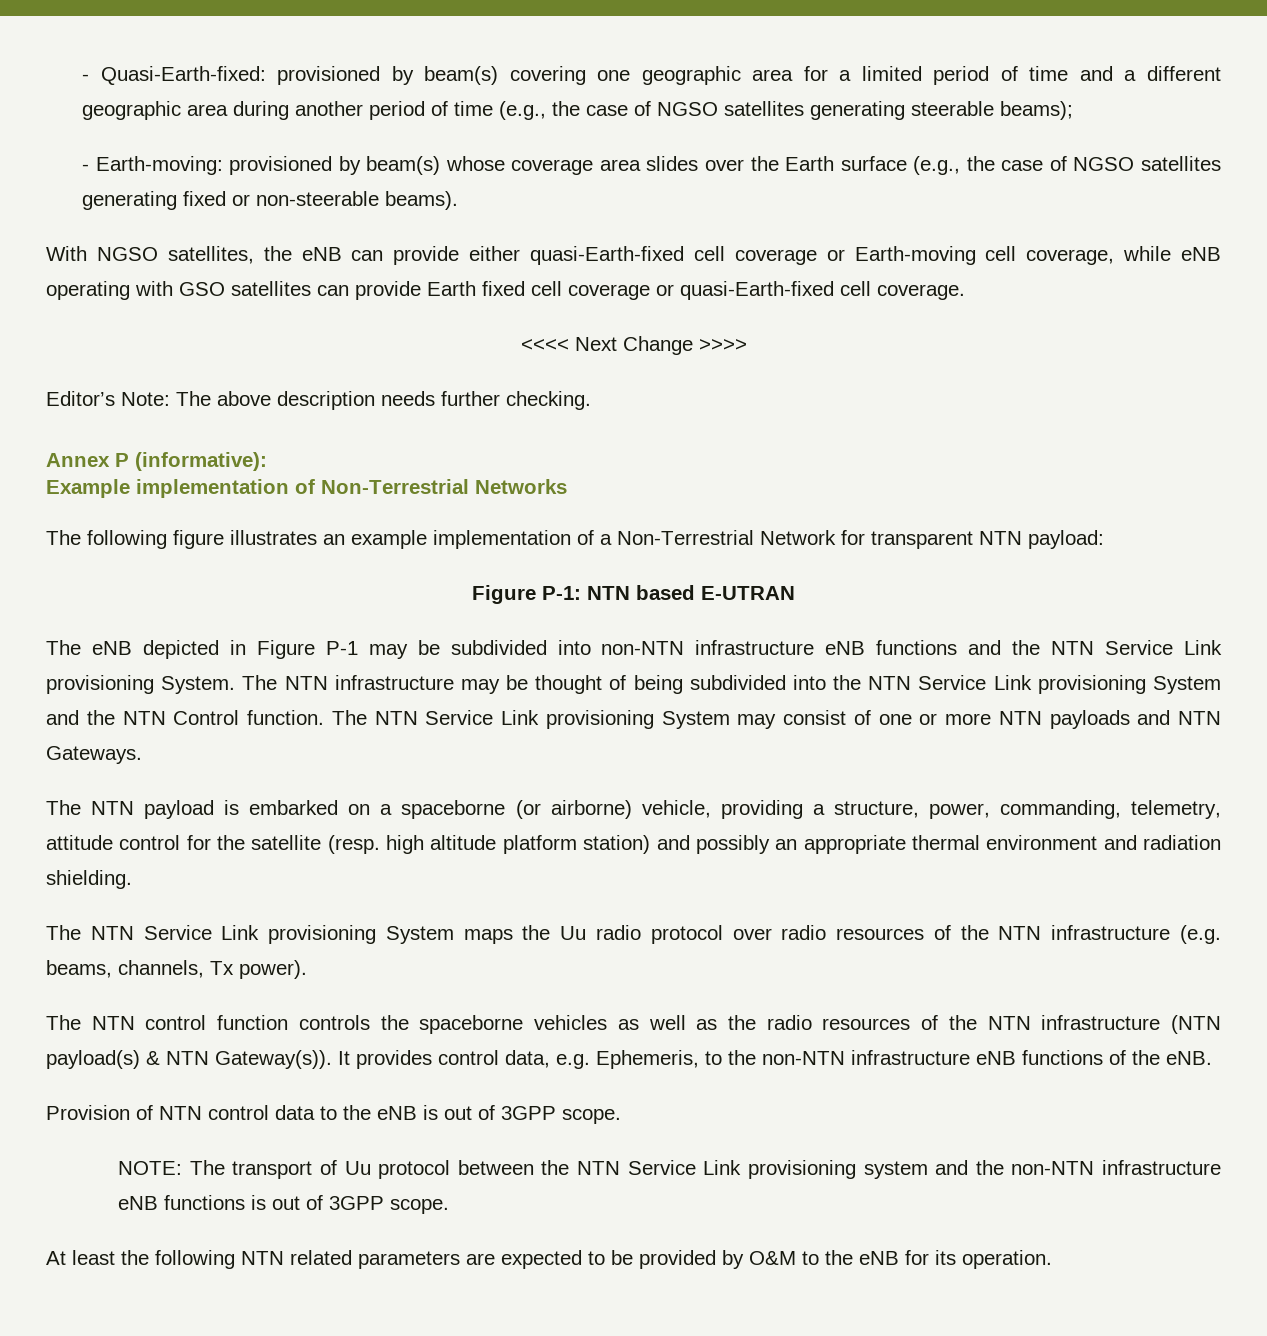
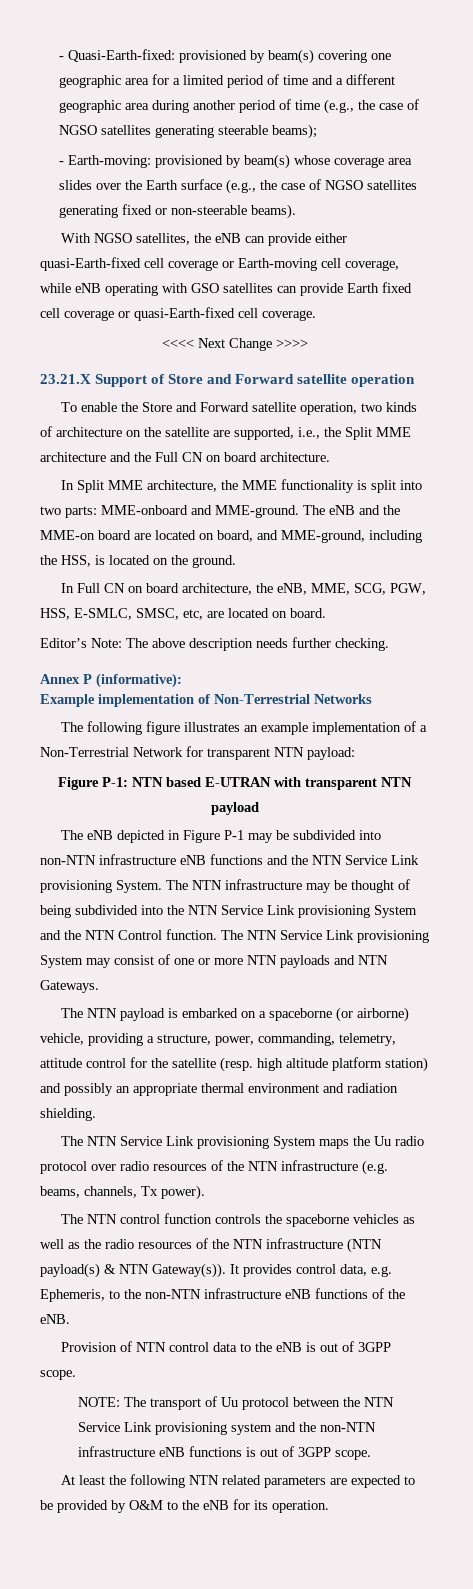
(747, 345) none -> [40,374,416,387] [60,402,417,415] [40,426,411,440] [40,452,330,462] [60,479,422,493] [40,505,400,518] [40,530,422,543] [40,555,236,568] [60,583,426,595] [40,608,326,620] // 23.21.X Support of Store and Forward satellite operation // To enable the Store and Forward satellite operation, two kinds of architecture on the satellite are supported, i.e., the Split MME architecture and the Full CN on board architecture. // In Split MME architecture, the MME functionality is split into two parts: MME-onboard and MME-ground. The eNB and the MME-on board are located on board, and MME-ground, including the HSS, is located on the ground. // In Full CN on board architecture, the eNB, MME, SCG, PGW, HSS, E-SMLC, SMSC, etc, are located on board.
(795, 593) none -> [274,777,412,790] [210,802,259,815] with transparent NTN payload

